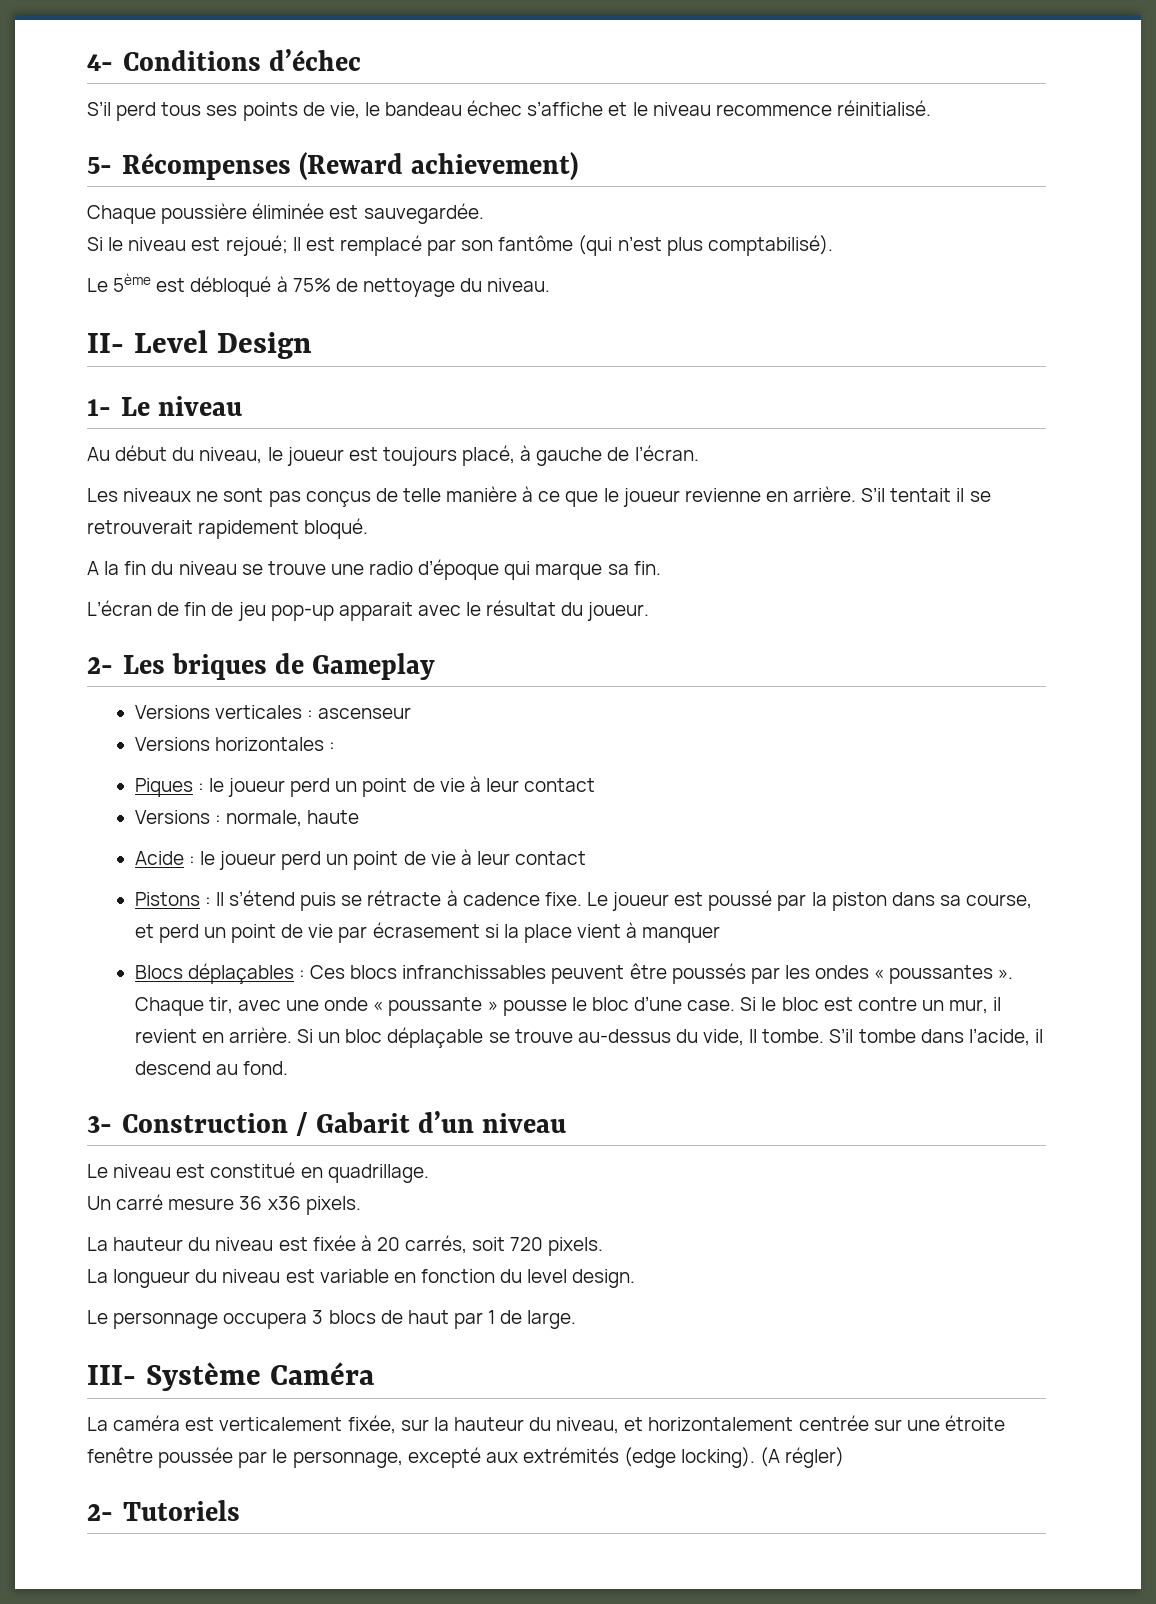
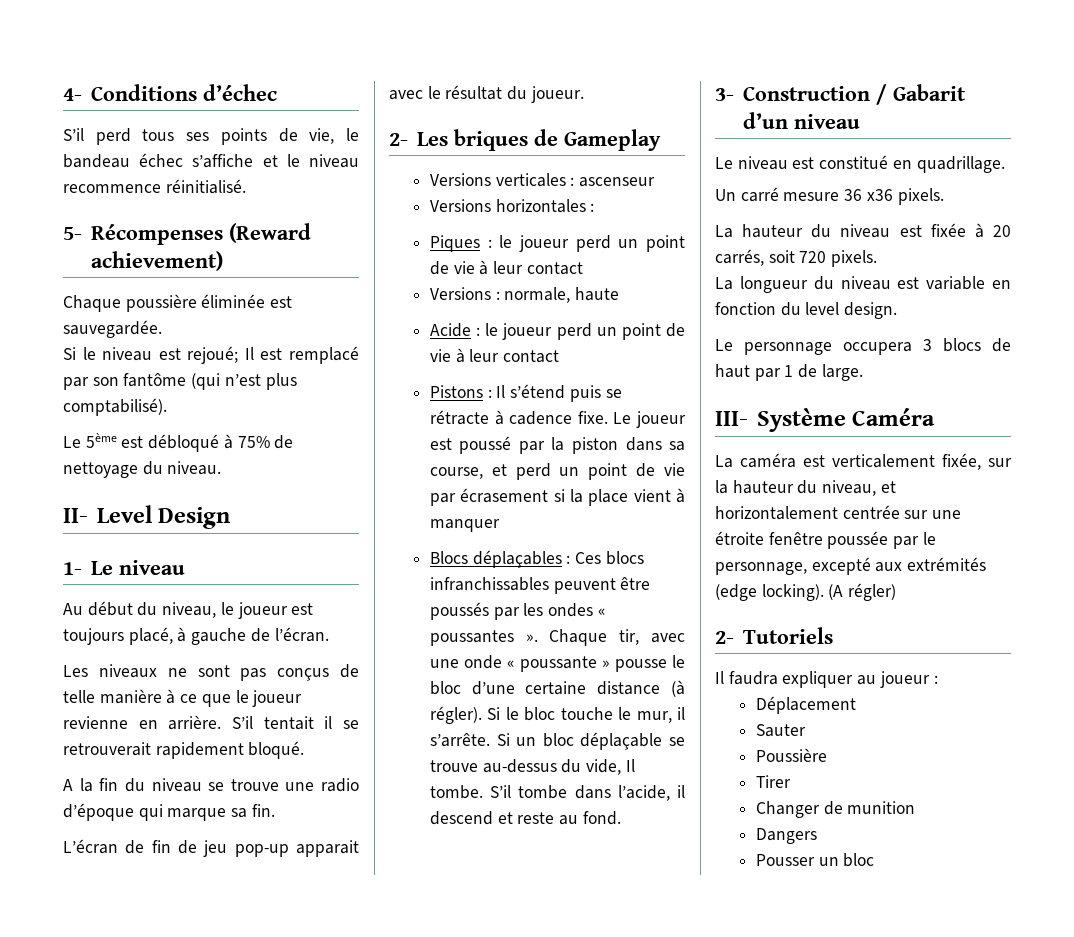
[687,997,1002,1014] [134,1027,292,1043] case. Si le bloc est contre un mur, il revient en arrière. -> [525,680,685,697] [429,706,685,724] [429,733,490,747] certaine distance (à régler). Si le bloc touche le mur, il s’arrête.
(211, 1068) none -> [497,812,555,824] et reste
(240, 1510) none -> [715,671,938,688] [755,696,856,714] [755,724,806,737] [755,748,827,762] [755,775,791,788] [755,801,916,818] [755,828,817,844] [755,853,875,867] // Il faudra expliquer au joueur : // Déplacement // Sauter // Poussière // Tirer // Changer de munition // Dangers // Pousser un bloc

